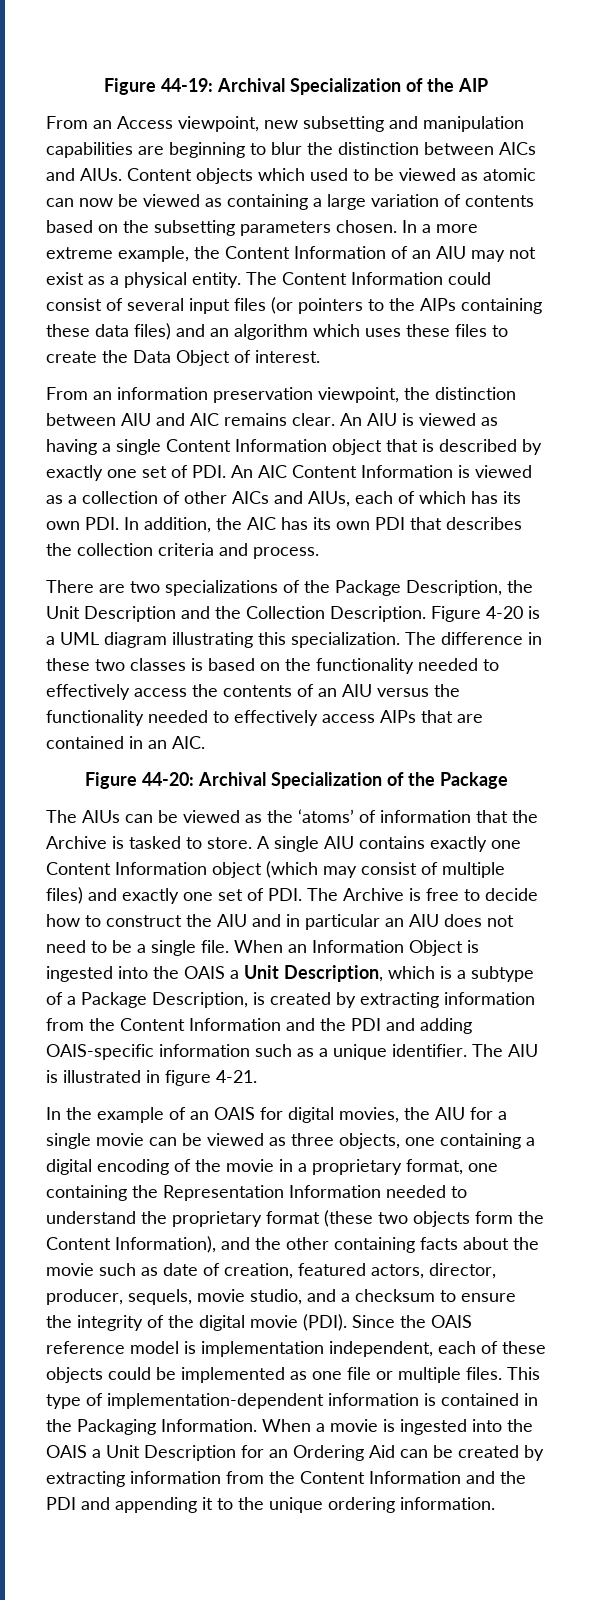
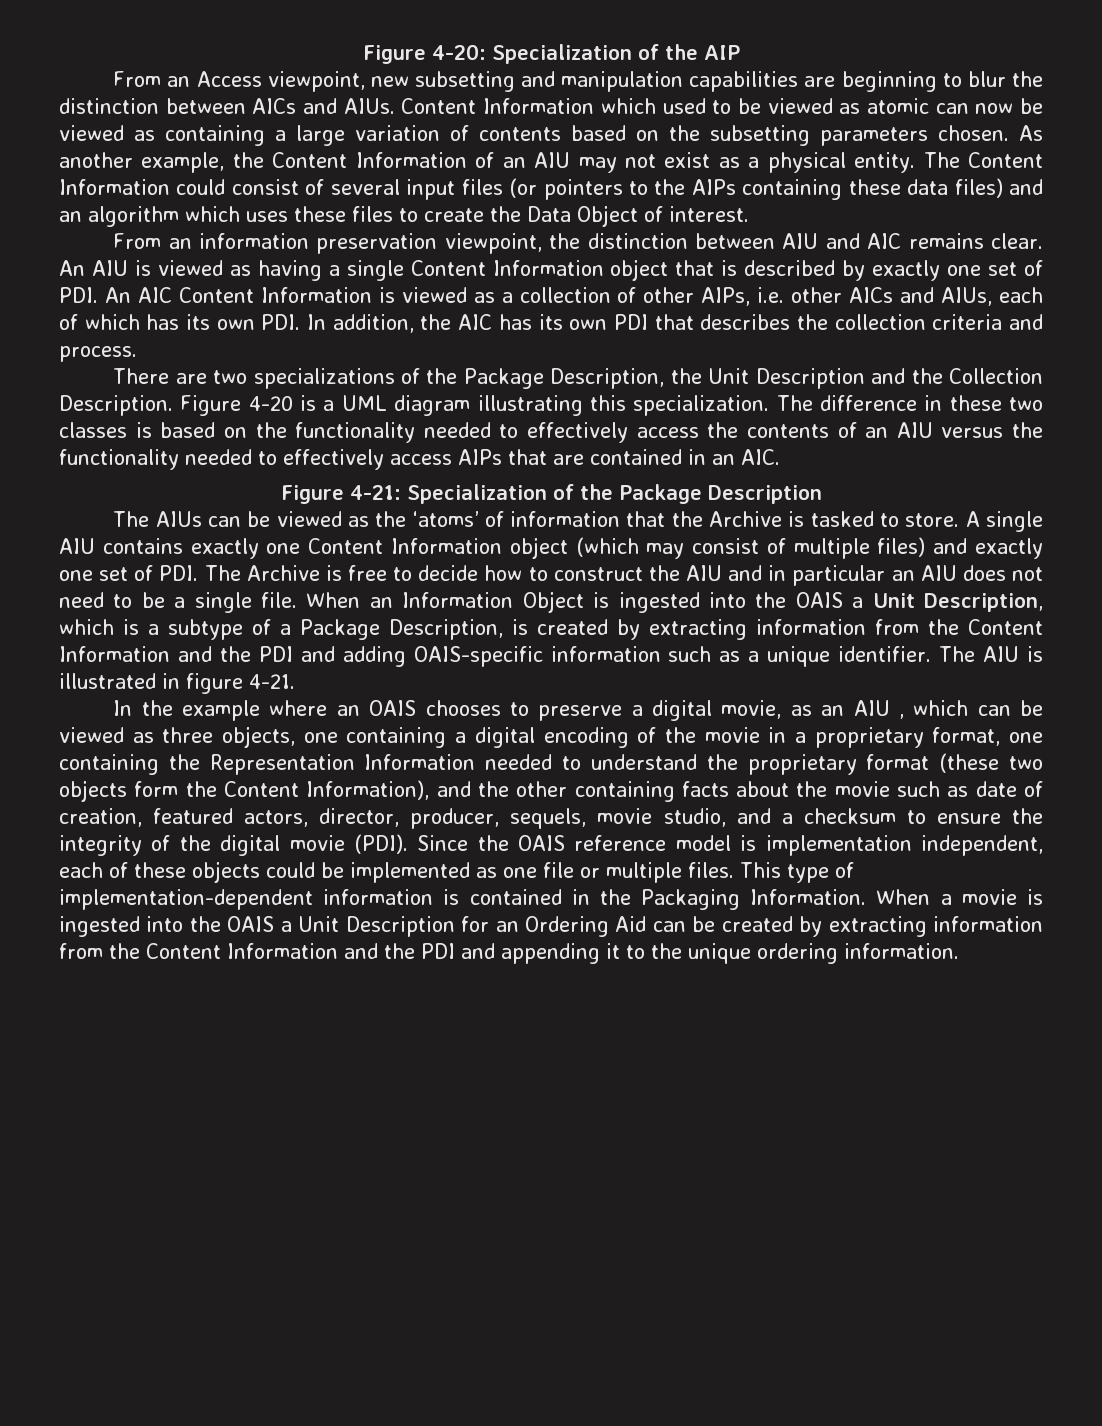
[104,78,285,95] Figure 44-19: Archival -> [362,44,486,64] Figure 4-20:
[196,168,253,184] objects -> [483,98,595,114] Information
[402,220,478,233] [46,247,113,259] In a more extreme -> [1019,125,1043,141] [59,152,133,168] As another
(227, 497) none -> [701,287,843,306] AIPs, i.e. other
[141,772,266,786] 44-20: Archival -> [349,485,401,500] 4-21:
(508, 780) none -> [707,485,822,504] Description
[169,1107,186,1120] of -> [269,700,328,716] where
[260,1107,507,1123] [46,1133,144,1149] for digital movies, the AIU for a single movie -> [425,700,969,721] chooses to preserve a digital movie, as an AIU , which

